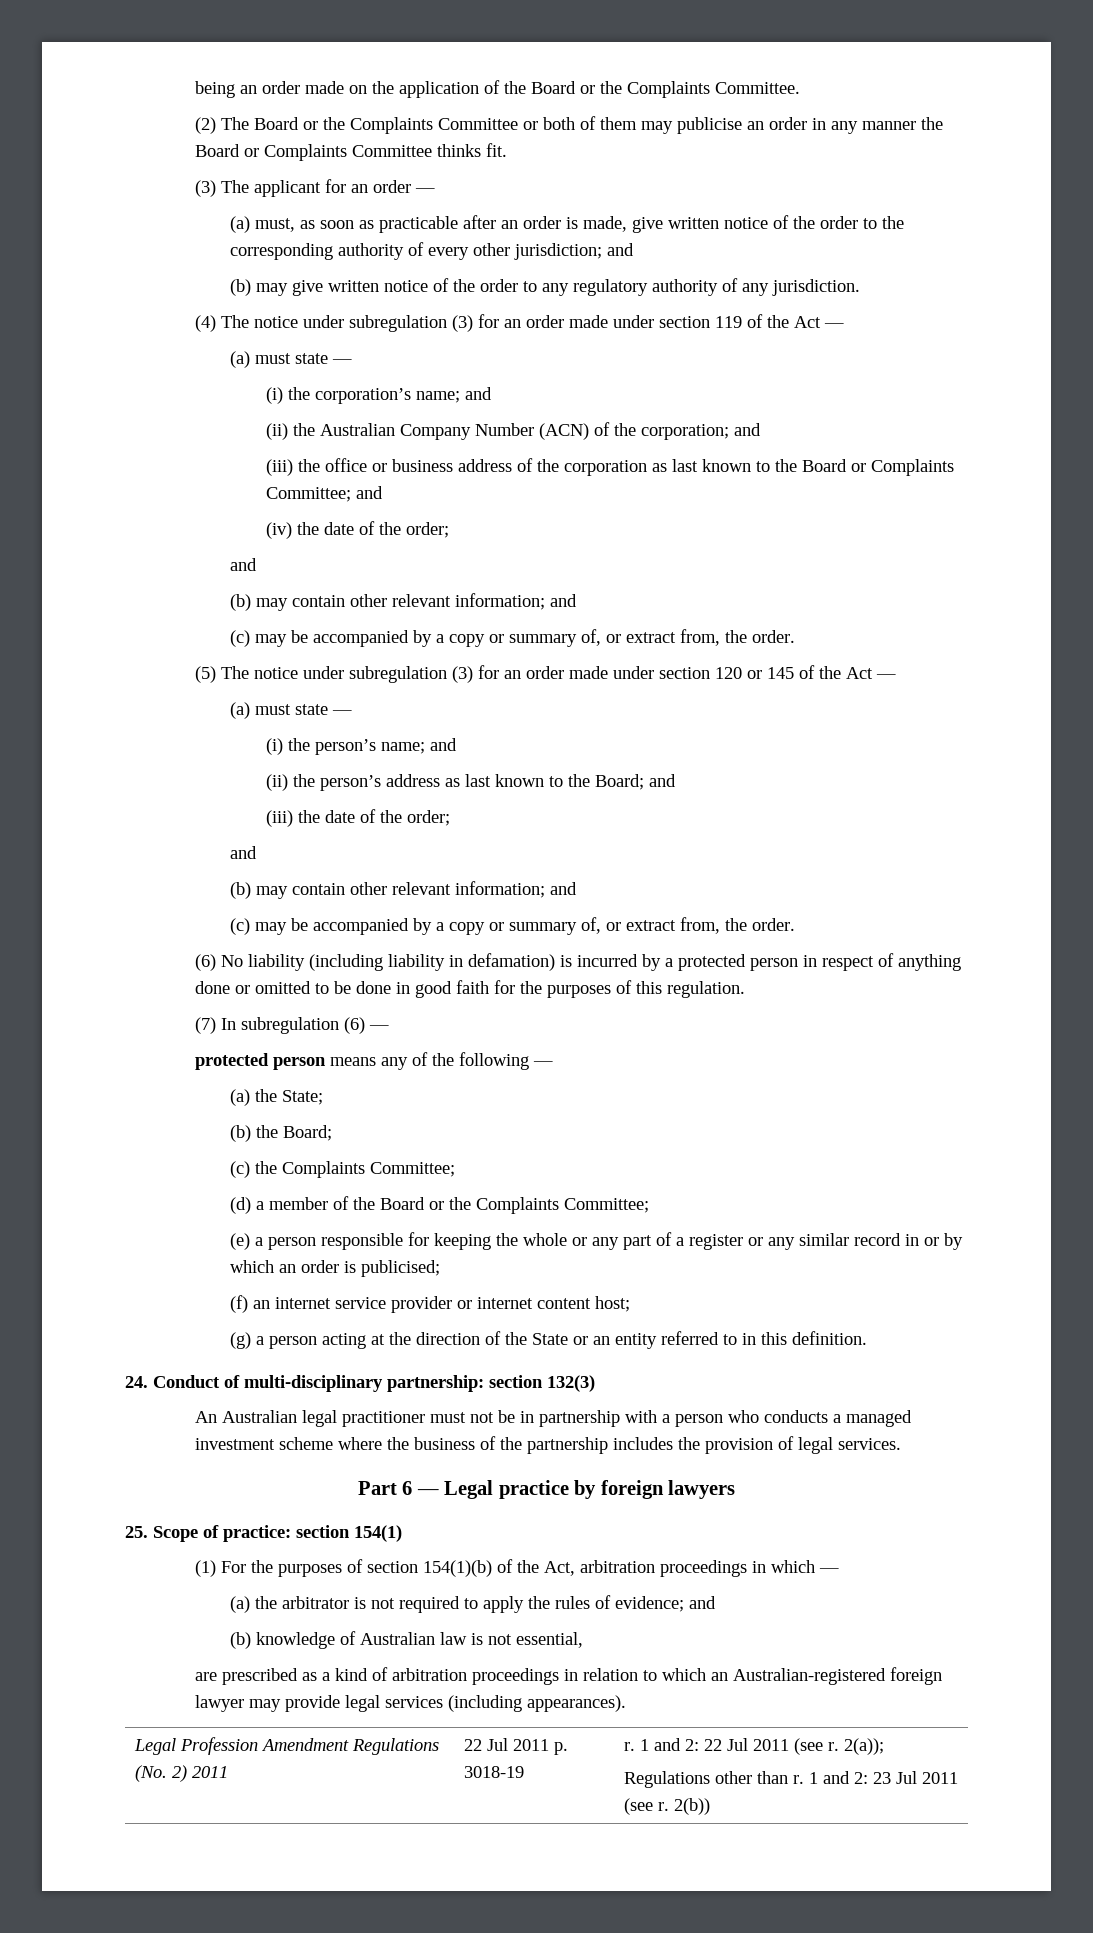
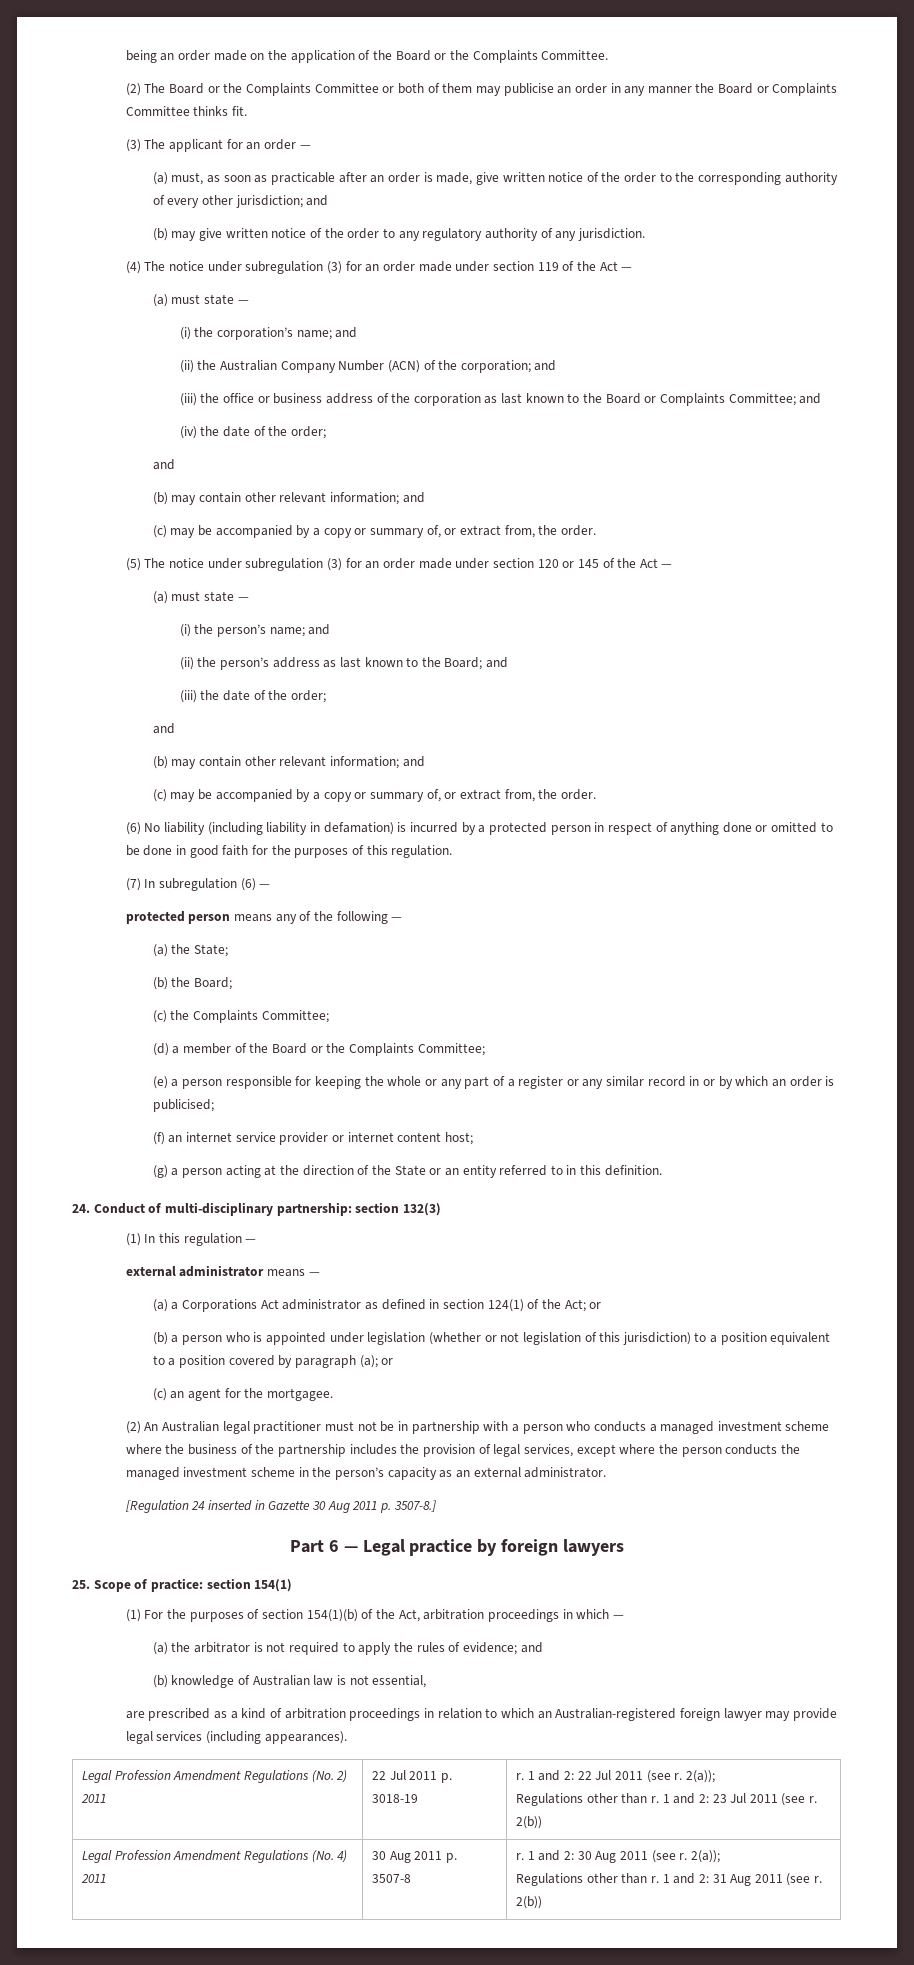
(595, 1383) none -> [125,1233,257,1246] [125,1265,320,1277] [152,1299,602,1312] [152,1332,831,1345] [152,1355,394,1368] [152,1388,333,1401] [125,1421,141,1434] (1) In this regulation — // external administrator means — // (a) a Corporations Act administrator as defined in section 124(1) of the Act; or // (b) a person who is appointed under legislation (whether or not legislation of this jurisdiction) to a position equivalent to a position covered by paragraph (a); or // (c) an agent for the mortgagee. // (2)
[838,1438,902,1450] services. -> [523,1444,800,1457] [125,1467,607,1480] [125,1500,436,1513] services, except where the person conducts the managed investment scheme in the person’s capacity as an external administrator. // [Regulation 24 inserted in Gazette 30 Aug 2011 p. 3507-8.]
(710, 1806) none -> [82,1850,348,1863] [81,1874,107,1883] [372,1851,457,1863] [372,1874,412,1883] [516,1850,720,1863] [516,1873,823,1886] [516,1896,543,1909] // Legal Profession Amendment Regulations (No. 4) 2011 | 30 Aug 2011 p. 3507-8 | r. 1 and 2: 30 Aug 2011 (see r. 2(a)); // Regulations other than r. 1 and 2: 31 Aug 2011 (see r. 2(b))

